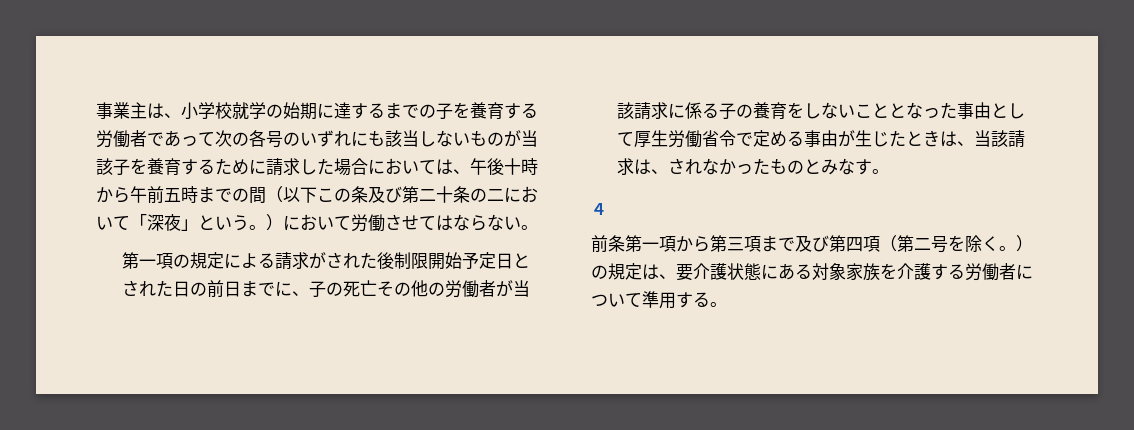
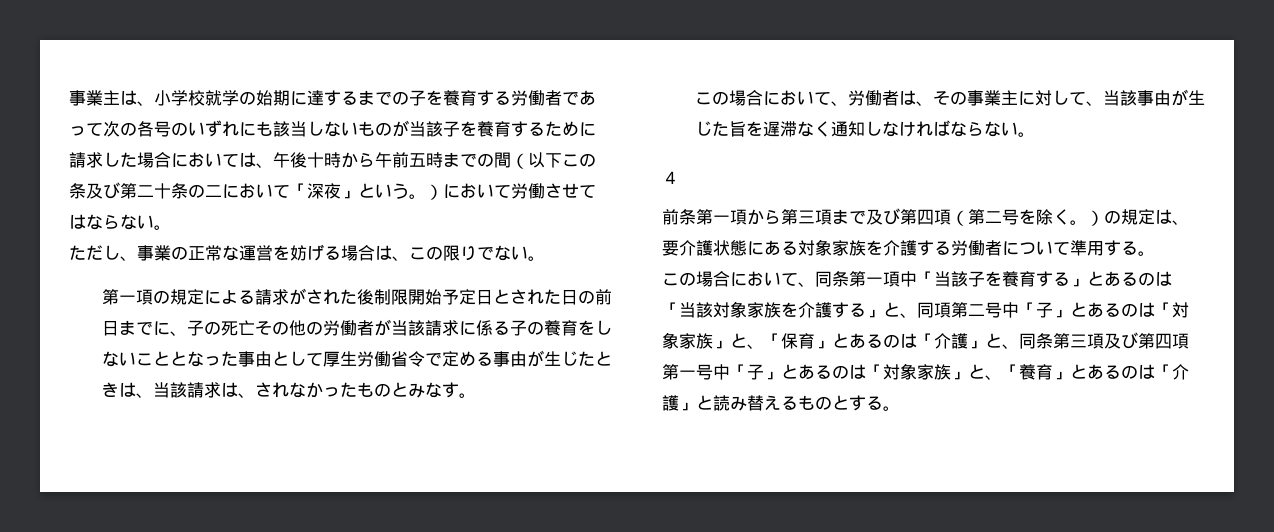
(538, 227) none -> [69,244,545,261] // ただし、事業の正常な運営を妨げる場合は、この限りでない。
(889, 171) none -> [694,89,1205,106] [694,120,1035,137] // この場合において、労働者は、その事業主に対して、当該事由が生じた旨を遅滞なく通知しなければならない。
(727, 304) none -> [662,271,1172,287] [662,301,1189,318] [662,332,1189,349] [662,363,1189,380] [662,395,900,411] // この場合において、同条第一項中「当該子を養育する」とあるのは「当該対象家族を介護する」と、同項第二号中「子」とあるのは「対象家族」と、「保育」とあるのは「介護」と、同条第三項及び第四項第一号中「子」とあるのは「対象家族」と、「養育」とあるのは「介護」と読み替えるものとする。

